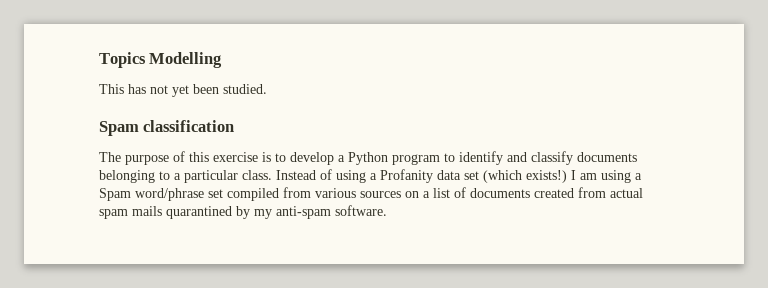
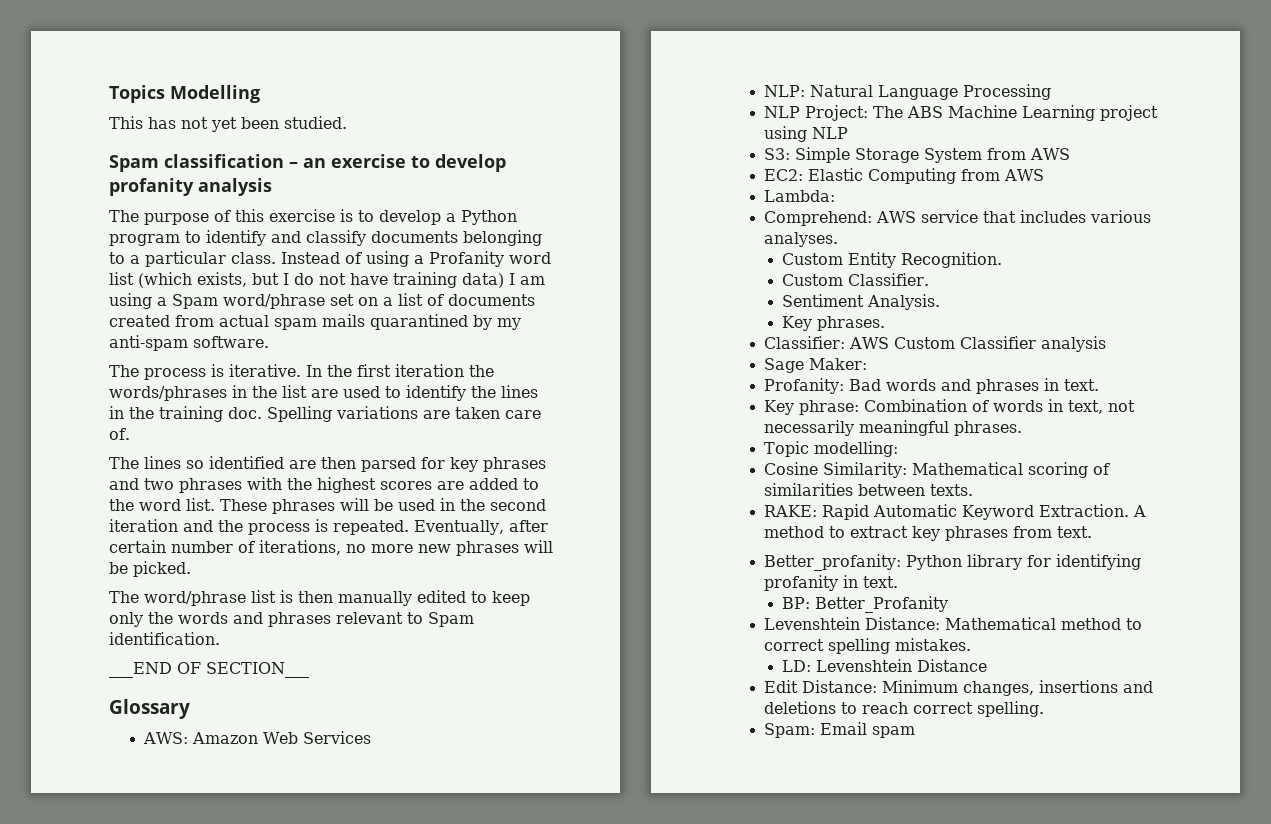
(235, 126) none -> [289,154,506,172] [109,178,272,196] – an exercise to develop profanity analysis
[437,170,567,183] data set (which exists!) -> [509,252,551,264] [109,272,504,288] word list (which exists, but I do not have training data)
[227,187,401,201] compiled from various sources -> (354, 300) none
(387, 210) none -> [109,364,494,380] [109,385,538,401] [109,406,541,422] [109,428,130,440] [109,456,546,472] [109,477,539,493] [109,498,546,514] [109,519,548,535] [109,540,553,556] [109,561,191,577] [109,590,530,606] [109,612,474,627] [109,632,220,645] [109,662,309,678] [109,699,190,719] [143,731,372,744] [764,84,1052,100] [764,105,1159,121] [764,126,849,142] [764,147,1071,163] [764,168,1045,184] [764,190,836,202] [764,210,1152,226] [764,232,839,247] [782,252,1003,268] [782,273,930,286] [782,294,941,310] [782,316,886,331] [764,336,1107,352] [764,358,868,373] [764,378,1100,394] [764,399,1136,415] [764,420,1023,436] [764,441,899,457] [764,462,1111,478] [764,483,974,496] [764,504,1147,520] [764,526,1093,541] [764,554,1142,571] [764,575,899,591] [782,596,949,613] [764,617,1143,630] [764,638,972,654] [782,659,988,672] [764,680,1154,696] [764,701,1045,717] [764,722,916,738] // The process is iterative. In the first iteration the words/phrases in the list are used to identify the lines in the training doc. Spelling variations are taken care of. // The lines so identified are then parsed for key phrases and two phrases with the highest scores are added to the word list. These phrases will be used in the second iteration and the process is repeated. Eventually, after certain number of iterations, no more new phrases will be picked. // The word/phrase list is then manually edited to keep only the words and phrases relevant to Spam identification. // ___END OF SECTION___ // Glossary // AWS: Amazon Web Services // NLP: Natural Language Processing // NLP Project: The ABS Machine Learning project using NLP // S3: Simple Storage System from AWS // EC2: Elastic Computing from AWS // Lambda: // Comprehend: AWS service that includes various analyses. // Custom Entity Recognition. // Custom Classifier. // Sentiment Analysis. // Key phrases. // Classifier: AWS Custom Classifier analysis // Sage Maker: // Profanity: Bad words and phrases in text. // Key phrase: Combination of words in text, not necessarily meaningful phrases. // Topic modelling: // Cosine Similarity: Mathematical scoring of similarities between texts. // RAKE: Rapid Automatic Keyword Extraction. A method to extract key phrases from text. // Better_profanity: Python library for identifying profanity in text. // BP: Better_Profanity // Levenshtein Distance: Mathematical method to correct spelling mistakes. // LD: Levenshtein Distance // Edit Distance: Minimum changes, insertions and deletions to reach correct spelling. // Spam: Email spam

